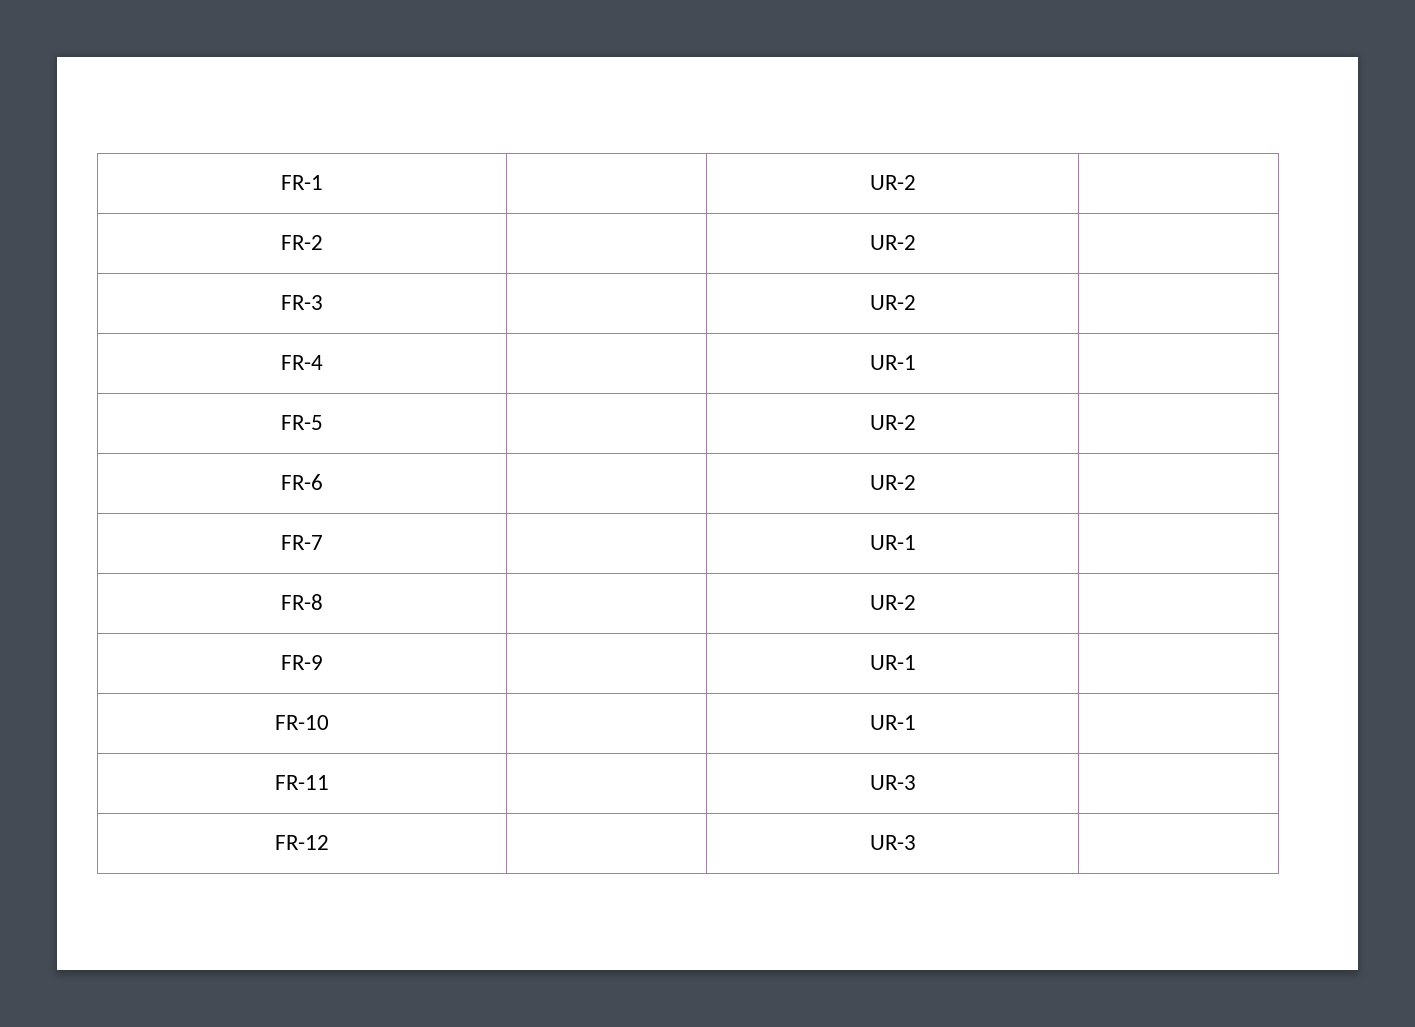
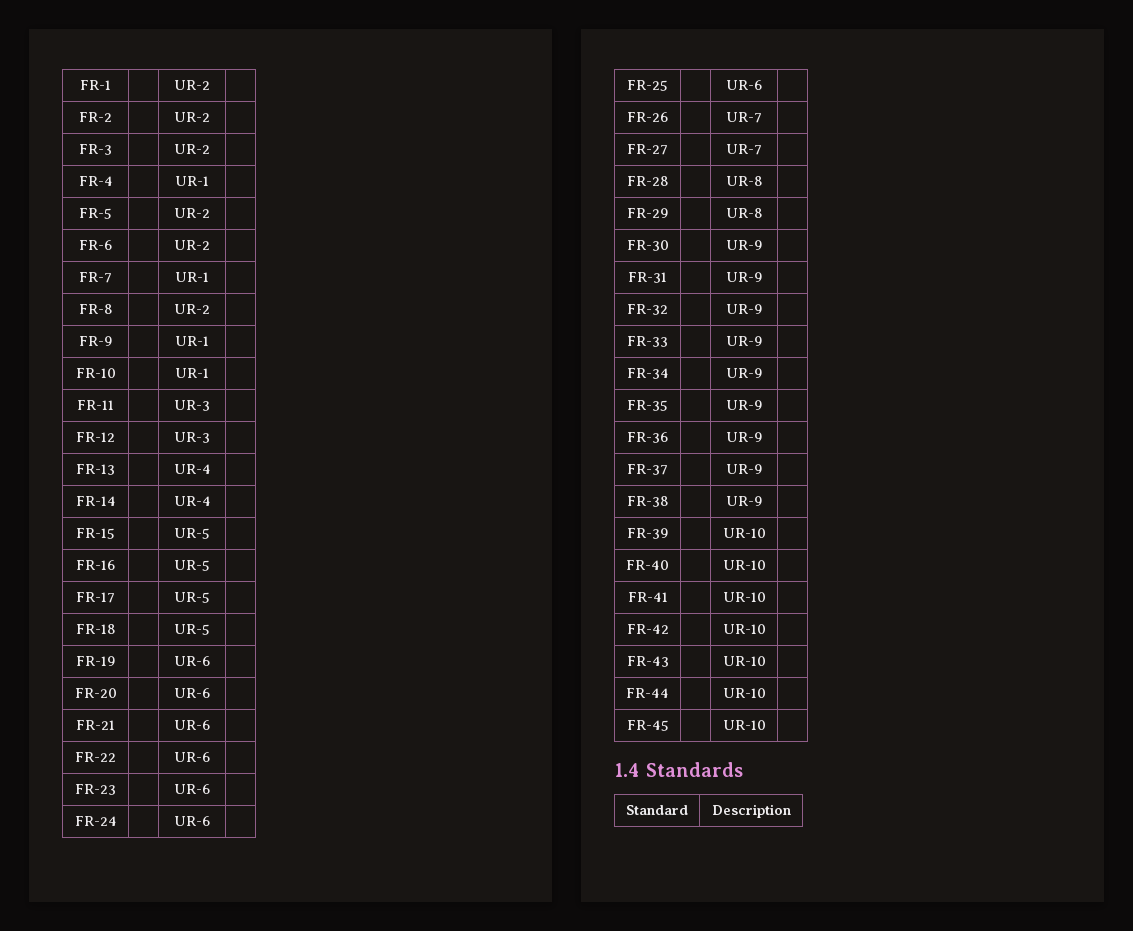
(916, 842) none -> [76,464,115,475] [173,464,211,474] [75,496,116,506] [173,496,211,506] [76,528,115,539] [174,528,210,539] [76,560,115,570] [174,560,210,571] [76,592,115,603] [174,592,210,603] [75,624,116,634] [174,624,210,635] [75,656,116,666] [174,656,210,666] [74,688,117,698] [174,688,210,698] [76,720,115,730] [174,720,210,730] [75,752,116,762] [174,752,210,762] [75,784,116,795] [174,784,210,794] [74,816,117,826] [174,816,210,826] [627,80,668,91] [726,80,762,90] [627,112,668,122] [726,112,762,123] [627,144,668,155] [726,144,762,155] [626,176,669,186] [725,176,763,186] [626,208,669,218] [725,208,763,218] [626,240,669,251] [725,240,763,250] [628,272,667,283] [725,272,763,282] [627,304,668,315] [725,304,763,314] [627,336,668,347] [725,336,763,346] [626,368,669,379] [725,368,763,378] [627,400,668,411] [725,400,763,410] [627,432,668,443] [725,432,763,442] [627,464,668,475] [725,464,763,474] [626,496,669,507] [725,496,763,506] [626,528,669,539] [722,528,766,538] [626,560,669,570] [722,560,766,570] [627,592,668,602] [722,592,766,602] [626,624,669,634] [722,624,766,634] [626,656,669,667] [722,656,766,666] [626,688,669,698] [722,688,766,698] [626,720,669,731] [722,720,766,730] [614,762,744,777] [626,805,688,815] [711,804,791,818] // FR-13 | | UR-4 | // FR-14 | | UR-4 | // FR-15 | | UR-5 | // FR-16 | | UR-5 | // FR-17 | | UR-5 | // FR-18 | | UR-5 | // FR-19 | | UR-6 | // FR-20 | | UR-6 | // FR-21 | | UR-6 | // FR-22 | | UR-6 | // FR-23 | | UR-6 | // FR-24 | | UR-6 | // FR-25 | | UR-6 | // FR-26 | | UR-7 | // FR-27 | | UR-7 | // FR-28 | | UR-8 | // FR-29 | | UR-8 | // FR-30 | | UR-9 | // FR-31 | | UR-9 | // FR-32 | | UR-9 | // FR-33 | | UR-9 | // FR-34 | | UR-9 | // FR-35 | | UR-9 | // FR-36 | | UR-9 | // FR-37 | | UR-9 | // FR-38 | | UR-9 | // FR-39 | | UR-10 | // FR-40 | | UR-10 | // FR-41 | | UR-10 | // FR-42 | | UR-10 | // FR-43 | | UR-10 | // FR-44 | | UR-10 | // FR-45 | | UR-10 | // 1.4 Standards // Standard | Description

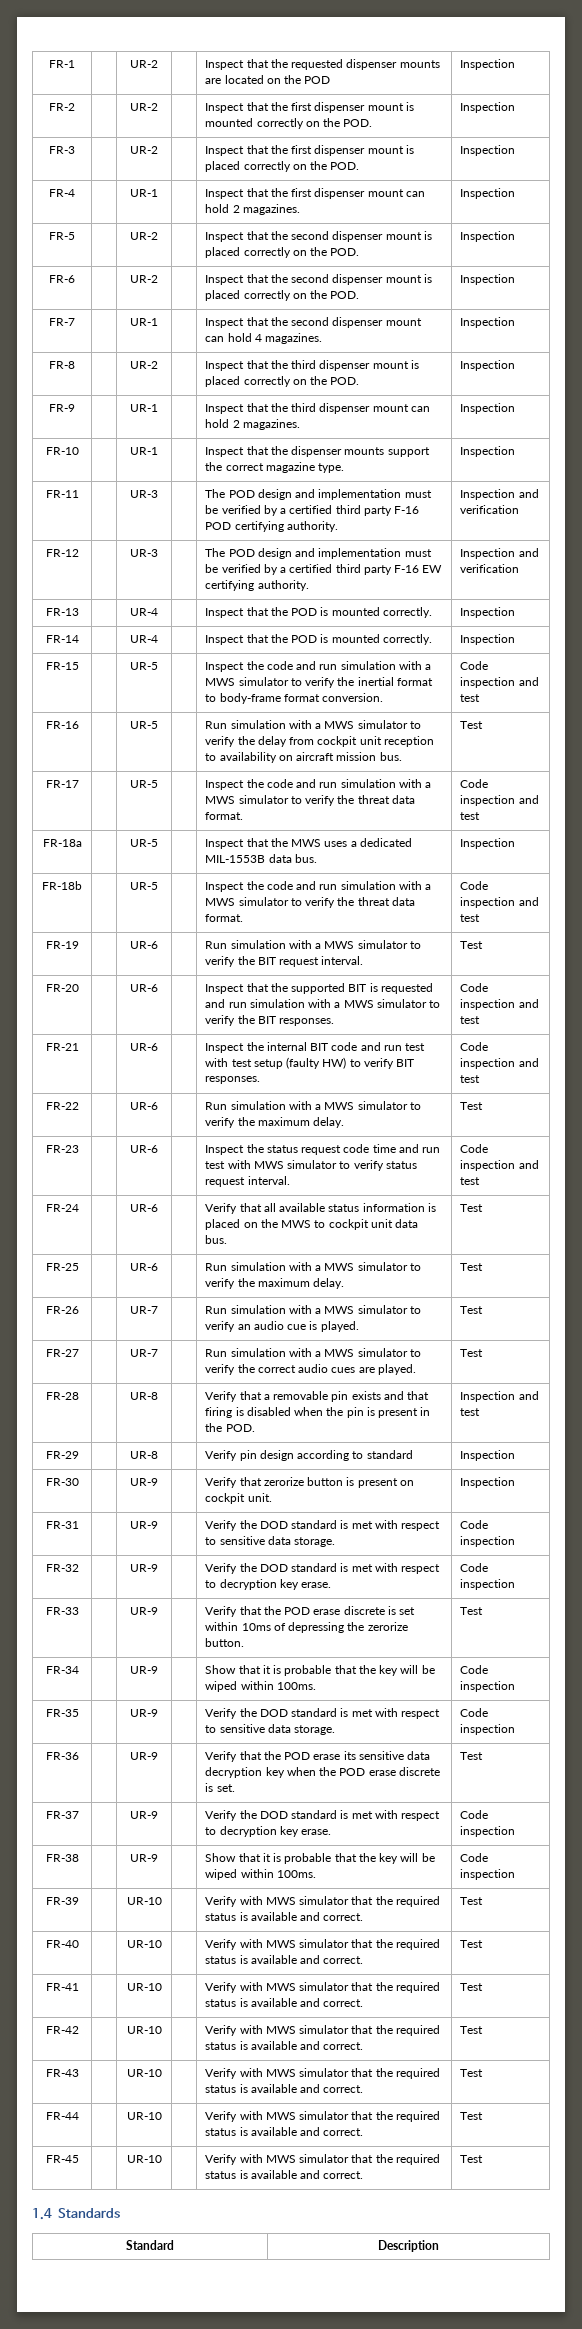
[79,112,112,122] [174,112,210,122] [79,144,112,155] [174,144,210,154] [78,176,113,186] [175,176,209,186] [79,208,112,219] [174,208,210,218] [79,240,112,250] [174,240,210,250] [79,272,112,283] [175,272,209,282] [78,304,113,314] [174,304,210,314] [78,336,113,346] [175,336,209,346] [75,368,116,378] [175,368,209,378] [77,400,114,410] [174,400,210,411] [76,432,115,442] [174,432,210,443] [76,464,115,475] [173,464,211,474] [75,496,116,506] [173,496,211,506] [76,528,115,539] [174,528,210,539] [76,560,115,570] [174,560,210,571] [76,592,115,603] [174,592,210,603] [75,624,116,634] [174,624,210,635] [75,656,116,666] [174,656,210,666] [74,688,117,698] [174,688,210,698] [76,720,115,730] [174,720,210,730] [75,752,116,762] [174,752,210,762] [75,784,116,795] [174,784,210,794] [74,816,117,826] [174,816,210,826] [627,80,668,91] [726,80,762,90] [627,112,668,122] [726,112,762,123] [627,144,668,155] [726,144,762,155] [626,176,669,186] [725,176,763,186] [626,208,669,218] [725,208,763,218] [626,240,669,251] [725,240,763,250] [628,272,667,283] [725,272,763,282] [627,304,668,315] [725,304,763,314] [627,336,668,347] [725,336,763,346] [626,368,669,379] [725,368,763,378] [627,400,668,411] [725,400,763,410] [627,432,668,443] [725,432,763,442] [627,464,668,475] [725,464,763,474] [626,496,669,507] [725,496,763,506] [626,528,669,539] [722,528,766,538] [626,560,669,570] [722,560,766,570] [627,592,668,602] [722,592,766,602] [626,624,669,634] [722,624,766,634] [626,656,669,667] [722,656,766,666] [626,688,669,698] [722,688,766,698] [626,720,669,731] [722,720,766,730] // FR-2 | | UR-2 | // FR-3 | | UR-2 | // FR-4 | | UR-1 | // FR-5 | | UR-2 | // FR-6 | | UR-2 | // FR-7 | | UR-1 | // FR-8 | | UR-2 | // FR-9 | | UR-1 | // FR-10 | | UR-1 | // FR-11 | | UR-3 | // FR-12 | | UR-3 | // FR-13 | | UR-4 | // FR-14 | | UR-4 | // FR-15 | | UR-5 | // FR-16 | | UR-5 | // FR-17 | | UR-5 | // FR-18 | | UR-5 | // FR-19 | | UR-6 | // FR-20 | | UR-6 | // FR-21 | | UR-6 | // FR-22 | | UR-6 | // FR-23 | | UR-6 | // FR-24 | | UR-6 | // FR-25 | | UR-6 | // FR-26 | | UR-7 | // FR-27 | | UR-7 | // FR-28 | | UR-8 | // FR-29 | | UR-8 | // FR-30 | | UR-9 | // FR-31 | | UR-9 | // FR-32 | | UR-9 | // FR-33 | | UR-9 | // FR-34 | | UR-9 | // FR-35 | | UR-9 | // FR-36 | | UR-9 | // FR-37 | | UR-9 | // FR-38 | | UR-9 | // FR-39 | | UR-10 | // FR-40 | | UR-10 | // FR-41 | | UR-10 | // FR-42 | | UR-10 | // FR-43 | | UR-10 | // FR-44 | | UR-10 | // FR-45 | | UR-10 | -> [205,59,440,70] [205,75,331,84] [460,59,516,70] [49,103,75,111] [130,103,158,111] [205,102,414,113] [205,118,373,129] [460,102,516,113] [49,146,75,154] [130,146,158,154] [205,145,414,156] [205,161,360,172] [460,145,516,156] [49,189,75,197] [130,189,158,197] [205,188,425,199] [205,204,300,215] [460,188,516,199] [49,232,75,240] [130,232,158,240] [205,231,432,242] [205,247,360,258] [460,231,516,242] [49,275,75,283] [130,275,158,283] [205,274,432,285] [205,290,360,301] [460,274,516,285] [49,318,75,326] [130,318,158,326] [205,317,422,328] [205,333,323,344] [460,317,516,328] [49,361,75,369] [130,361,158,369] [205,360,419,371] [205,376,360,387] [460,360,516,371] [49,404,75,412] [130,404,158,412] [205,403,430,414] [205,419,300,430] [460,403,516,414] [45,447,79,455] [130,447,158,455] [205,446,430,457] [205,462,345,473] [460,446,516,457] [45,490,79,498] [130,490,158,498] [205,489,432,500] [205,505,420,516] [205,521,338,532] [460,489,539,500] [460,505,520,514] [45,549,79,557] [130,549,158,557] [205,548,432,559] [205,564,443,575] [205,580,309,591] [460,548,539,559] [460,564,520,573] [45,608,79,616] [130,608,158,616] [205,607,432,618] [460,607,516,618] [45,635,79,643] [130,635,158,643] [205,634,432,645] [460,634,516,645] [45,662,79,670] [130,662,158,670] [205,661,432,672] [205,677,433,688] [205,693,384,704] [460,661,489,670] [460,677,539,688] [460,694,481,702] [45,721,79,729] [130,721,158,729] [205,720,421,729] [205,736,434,747] [205,752,402,763] [460,721,484,729] [45,780,79,788] [130,780,158,788] [205,779,432,790] [205,795,415,806] [205,812,244,820] [460,779,489,788] [460,795,539,806] [460,812,481,820] [42,839,82,847] [130,839,158,847] [205,838,412,849] [205,854,317,863] [460,838,516,849] [42,881,82,890] [130,882,158,890] [205,881,432,892] [205,897,415,908] [205,914,244,922] [460,881,489,890] [460,897,539,908] [460,914,481,922] [45,941,79,949] [130,941,158,949] [205,940,421,949] [205,956,364,967] [460,941,484,949] [45,984,79,992] [130,984,158,992] [205,983,433,994] [205,999,441,1008] [205,1015,335,1026] [460,983,489,992] [460,999,539,1010] [460,1016,481,1024] [45,1043,79,1051] [130,1043,158,1051] [205,1042,426,1053] [205,1057,415,1069] [205,1076,261,1084] [460,1042,489,1051] [460,1058,539,1069] [460,1075,481,1083] [45,1102,79,1110] [130,1102,158,1110] [205,1101,421,1110] [205,1117,345,1128] [460,1102,484,1110] [45,1145,79,1153] [130,1145,158,1153] [205,1144,441,1155] [205,1160,417,1171] [205,1176,290,1187] [460,1144,489,1153] [460,1160,539,1171] [460,1177,481,1185] [45,1204,79,1212] [130,1204,158,1212] [205,1203,436,1214] [205,1219,419,1230] [205,1235,228,1244] [460,1204,484,1212] [45,1263,79,1271] [130,1263,158,1271] [205,1262,421,1271] [205,1278,345,1289] [460,1263,484,1271] [45,1306,79,1314] [130,1306,158,1314] [205,1305,421,1314] [205,1321,359,1332] [460,1306,484,1314] [45,1349,79,1357] [130,1349,158,1357] [205,1348,421,1357] [205,1364,416,1375] [460,1349,484,1357] [45,1392,79,1400] [130,1392,158,1400] [205,1391,430,1402] [205,1407,431,1418] [205,1423,255,1432] [460,1391,539,1402] [460,1408,481,1416] [45,1451,79,1459] [130,1451,158,1459] [205,1450,413,1461] [460,1450,516,1461] [45,1478,79,1486] [130,1478,158,1486] [205,1477,414,1488] [205,1493,272,1504] [460,1477,516,1488] [45,1521,79,1529] [130,1521,158,1529] [205,1520,441,1531] [205,1536,336,1547] [460,1520,489,1529] [460,1536,516,1547] [45,1564,79,1572] [130,1564,158,1572] [205,1563,441,1574] [205,1579,332,1590] [460,1563,489,1572] [460,1579,516,1590] [45,1607,79,1615] [130,1607,158,1615] [205,1606,416,1617] [205,1622,408,1633] [205,1638,245,1647] [460,1607,484,1615] [45,1666,79,1674] [130,1666,158,1674] [205,1665,435,1676] [205,1681,316,1692] [460,1665,489,1674] [460,1681,516,1692] [45,1709,79,1717] [130,1709,158,1717] [205,1708,441,1719] [205,1724,336,1735] [460,1708,489,1717] [460,1724,516,1735] [45,1752,79,1760] [130,1752,158,1760] [205,1751,431,1762] [205,1767,440,1778] [205,1783,235,1792] [460,1752,484,1760] [45,1811,79,1819] [130,1811,158,1819] [205,1810,441,1821] [205,1826,332,1837] [460,1810,489,1819] [460,1826,516,1837] [45,1854,79,1862] [130,1854,158,1862] [205,1853,435,1864] [205,1869,316,1880] [460,1853,489,1862] [460,1869,516,1880] [45,1897,79,1905] [126,1897,162,1905] [205,1896,440,1907] [205,1912,364,1921] [460,1897,484,1905] [45,1940,79,1948] [126,1940,162,1948] [205,1939,440,1950] [205,1955,364,1964] [460,1940,484,1948] [45,1983,79,1991] [126,1983,162,1991] [205,1982,440,1993] [205,1998,364,2007] [460,1983,484,1991] [45,2026,79,2034] [126,2026,162,2034] [205,2025,440,2036] [205,2041,364,2050] [460,2026,484,2034] [45,2069,79,2077] [126,2069,162,2077] [205,2068,440,2079] [205,2084,364,2093] [460,2069,484,2077] [45,2112,79,2120] [126,2112,162,2120] [205,2111,440,2122] [205,2127,364,2136] [460,2112,484,2120] [45,2155,79,2163] [126,2155,162,2163] [205,2154,440,2165] [205,2170,364,2179] [460,2155,484,2163] | Inspect that the requested dispenser mounts are located on the POD | Inspection // FR-2 | | UR-2 | | Inspect that the first dispenser mount is mounted correctly on the POD. | Inspection // FR-3 | | UR-2 | | Inspect that the first dispenser mount is placed correctly on the POD. | Inspection // FR-4 | | UR-1 | | Inspect that the first dispenser mount can hold 2 magazines. | Inspection // FR-5 | | UR-2 | | Inspect that the second dispenser mount is placed correctly on the POD. | Inspection // FR-6 | | UR-2 | | Inspect that the second dispenser mount is placed correctly on the POD. | Inspection // FR-7 | | UR-1 | | Inspect that the second dispenser mount can hold 4 magazines. | Inspection // FR-8 | | UR-2 | | Inspect that the third dispenser mount is placed correctly on the POD. | Inspection // FR-9 | | UR-1 | | Inspect that the third dispenser mount can hold 2 magazines. | Inspection // FR-10 | | UR-1 | | Inspect that the dispenser mounts support the correct magazine type. | Inspection // FR-11 | | UR-3 | | The POD design and implementation must be verified by a certified third party F-16 POD certifying authority. | Inspection and verification // FR-12 | | UR-3 | | The POD design and implementation must be verified by a certified third party F-16 EW certifying authority. | Inspection and verification // FR-13 | | UR-4 | | Inspect that the POD is mounted correctly. | Inspection // FR-14 | | UR-4 | | Inspect that the POD is mounted correctly. | Inspection // FR-15 | | UR-5 | | Inspect the code and run simulation with a MWS simulator to verify the inertial format to body-frame format conversion. | Code inspection and test // FR-16 | | UR-5 | | Run simulation with a MWS simulator to verify the delay from cockpit unit reception to availability on aircraft mission bus. | Test // FR-17 | | UR-5 | | Inspect the code and run simulation with a MWS simulator to verify the threat data format. | Code inspection and test // FR-18a | | UR-5 | | Inspect that the MWS uses a dedicated MIL-1553B data bus. | Inspection // FR-18b | | UR-5 | | Inspect the code and run simulation with a MWS simulator to verify the threat data format. | Code inspection and test // FR-19 | | UR-6 | | Run simulation with a MWS simulator to verify the BIT request interval. | Test // FR-20 | | UR-6 | | Inspect that the supported BIT is requested and run simulation with a MWS simulator to verify the BIT responses. | Code inspection and test // FR-21 | | UR-6 | | Inspect the internal BIT code and run test with test setup (faulty HW) to verify BIT responses. | Code inspection and test // FR-22 | | UR-6 | | Run simulation with a MWS simulator to verify the maximum delay. | Test // FR-23 | | UR-6 | | Inspect the status request code time and run test with MWS simulator to verify status request interval. | Code inspection and test // FR-24 | | UR-6 | | Verify that all available status information is placed on the MWS to cockpit unit data bus. | Test // FR-25 | | UR-6 | | Run simulation with a MWS simulator to verify the maximum delay. | Test // FR-26 | | UR-7 | | Run simulation with a MWS simulator to verify an audio cue is played. | Test // FR-27 | | UR-7 | | Run simulation with a MWS simulator to verify the correct audio cues are played. | Test // FR-28 | | UR-8 | | Verify that a removable pin exists and that firing is disabled when the pin is present in the POD. | Inspection and test // FR-29 | | UR-8 | | Verify pin design according to standard | Inspection // FR-30 | | UR-9 | | Verify that zerorize button is present on cockpit unit. | Inspection // FR-31 | | UR-9 | | Verify the DOD standard is met with respect to sensitive data storage. | Code inspection // FR-32 | | UR-9 | | Verify the DOD standard is met with respect to decryption key erase. | Code inspection // FR-33 | | UR-9 | | Verify that the POD erase discrete is set within 10ms of depressing the zerorize button. | Test // FR-34 | | UR-9 | | Show that it is probable that the key will be wiped within 100ms. | Code inspection // FR-35 | | UR-9 | | Verify the DOD standard is met with respect to sensitive data storage. | Code inspection // FR-36 | | UR-9 | | Verify that the POD erase its sensitive data decryption key when the POD erase discrete is set. | Test // FR-37 | | UR-9 | | Verify the DOD standard is met with respect to decryption key erase. | Code inspection // FR-38 | | UR-9 | | Show that it is probable that the key will be wiped within 100ms. | Code inspection // FR-39 | | UR-10 | | Verify with MWS simulator that the required status is available and correct. | Test // FR-40 | | UR-10 | | Verify with MWS simulator that the required status is available and correct. | Test // FR-41 | | UR-10 | | Verify with MWS simulator that the required status is available and correct. | Test // FR-42 | | UR-10 | | Verify with MWS simulator that the required status is available and correct. | Test // FR-43 | | UR-10 | | Verify with MWS simulator that the required status is available and correct. | Test // FR-44 | | UR-10 | | Verify with MWS simulator that the required status is available and correct. | Test // FR-45 | | UR-10 | | Verify with MWS simulator that the required status is available and correct. | Test

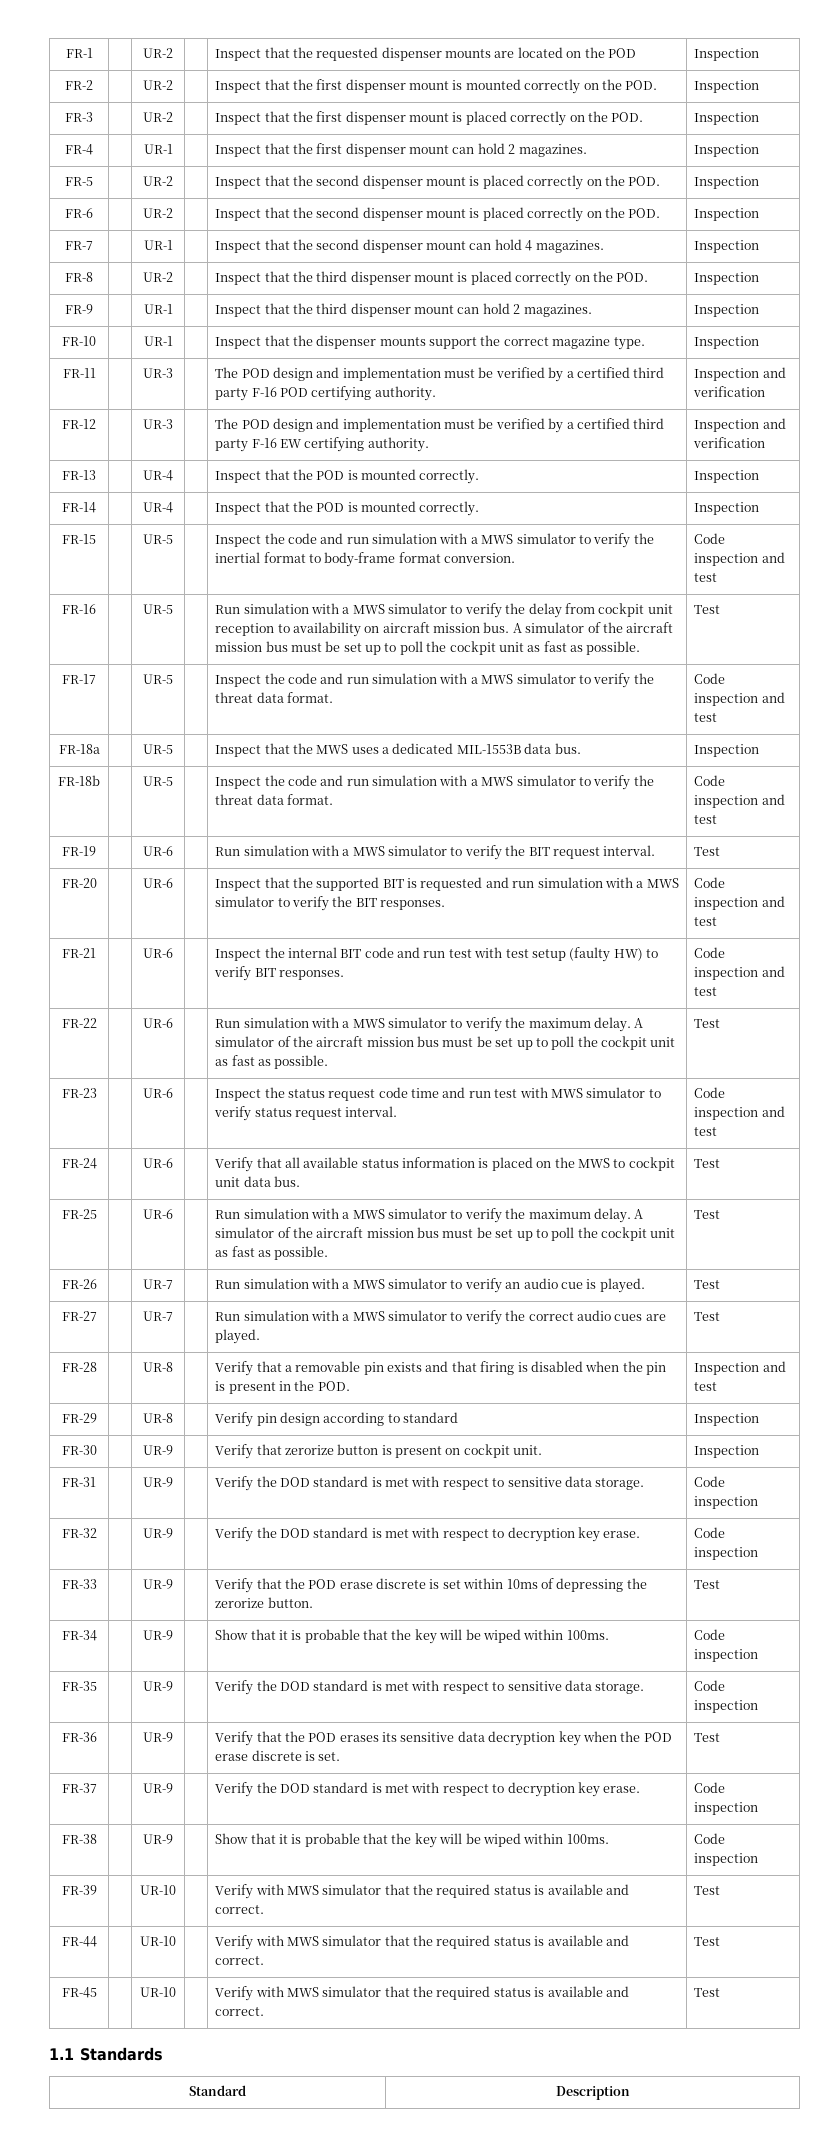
(402, 756) none -> [512,622,674,633] [215,641,641,655] A simulator of the aircraft mission bus must be set up to poll the cockpit unit as fast as possible.
(345, 1122) none -> [634,1018,644,1028] [215,1036,676,1050] [215,1055,329,1069] A simulator of the aircraft mission bus must be set up to poll the cockpit unit as fast as possible.
(345, 1283) none -> [634,1209,644,1219] [215,1227,676,1241] [215,1246,329,1260] A simulator of the aircraft mission bus must be set up to poll the cockpit unit as fast as possible.
[313,1754,341,1760] erase -> [339,1735,379,1742] erases
[45,1940,79,1948] [126,1940,162,1948] [205,1939,440,1950] [205,1955,364,1964] [460,1940,484,1948] [45,1983,79,1991] [126,1983,162,1991] [205,1982,440,1993] [205,1998,364,2007] [460,1983,484,1991] [45,2026,79,2034] [126,2026,162,2034] [205,2025,440,2036] [205,2041,364,2050] [460,2026,484,2034] [45,2069,79,2077] [126,2069,162,2077] [205,2068,440,2079] [205,2084,364,2093] [460,2069,484,2077] // FR-40 | | UR-10 | | Verify with MWS simulator that the required status is available and correct. | Test // FR-41 | | UR-10 | | Verify with MWS simulator that the required status is available and correct. | Test // FR-42 | | UR-10 | | Verify with MWS simulator that the required status is available and correct. | Test // FR-43 | | UR-10 | | Verify with MWS simulator that the required status is available and correct. | Test -> (721, 1890) none
[32,2208,52,2220] 1.4 -> [49,2048,74,2060] 1.1

